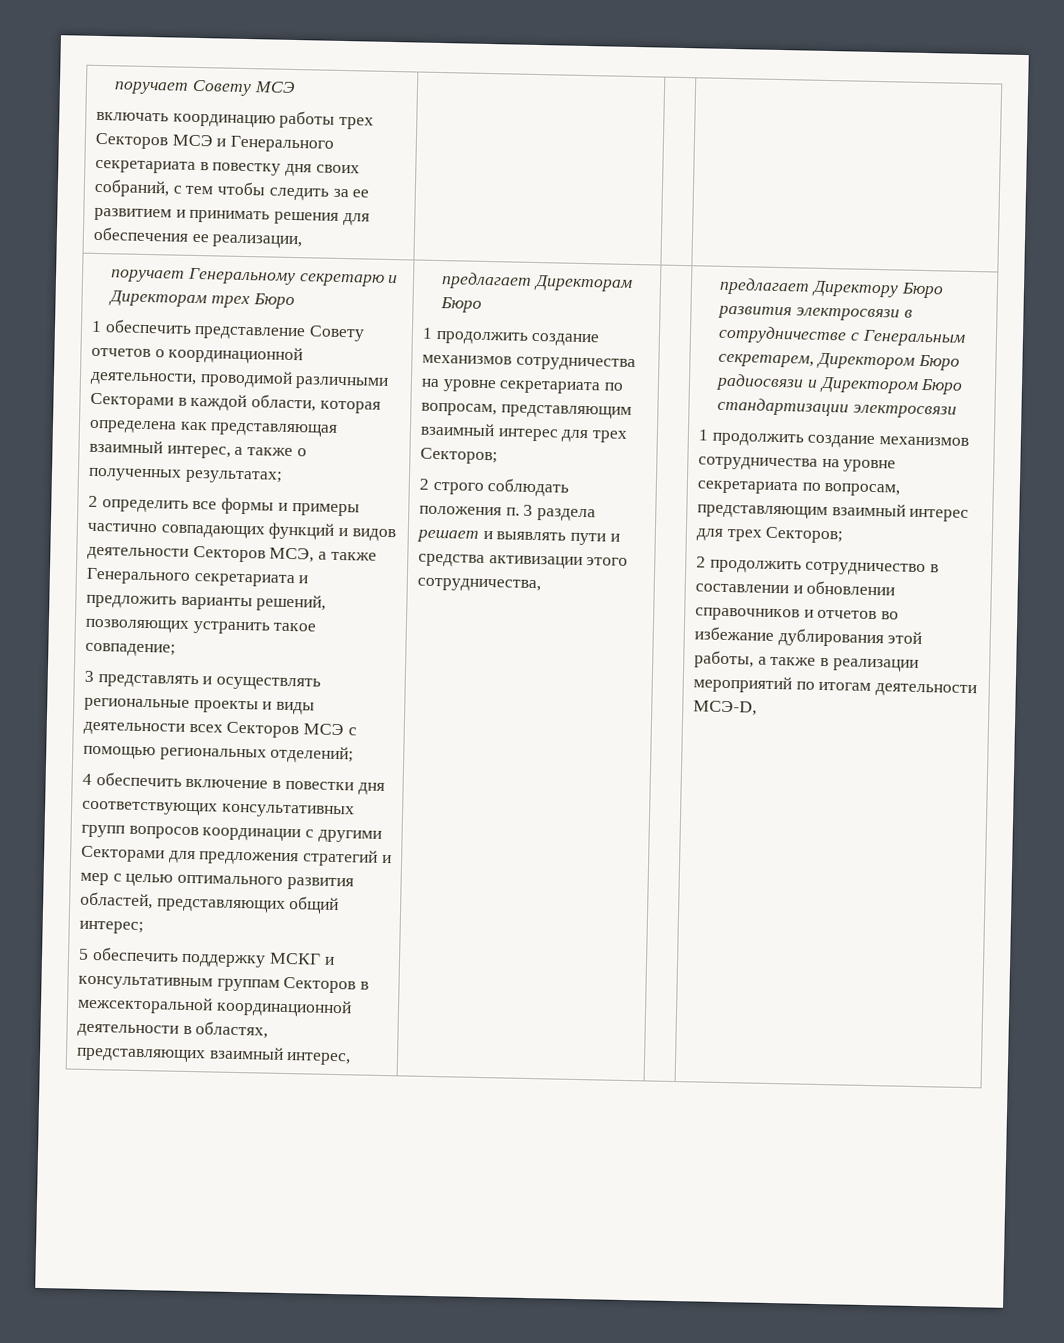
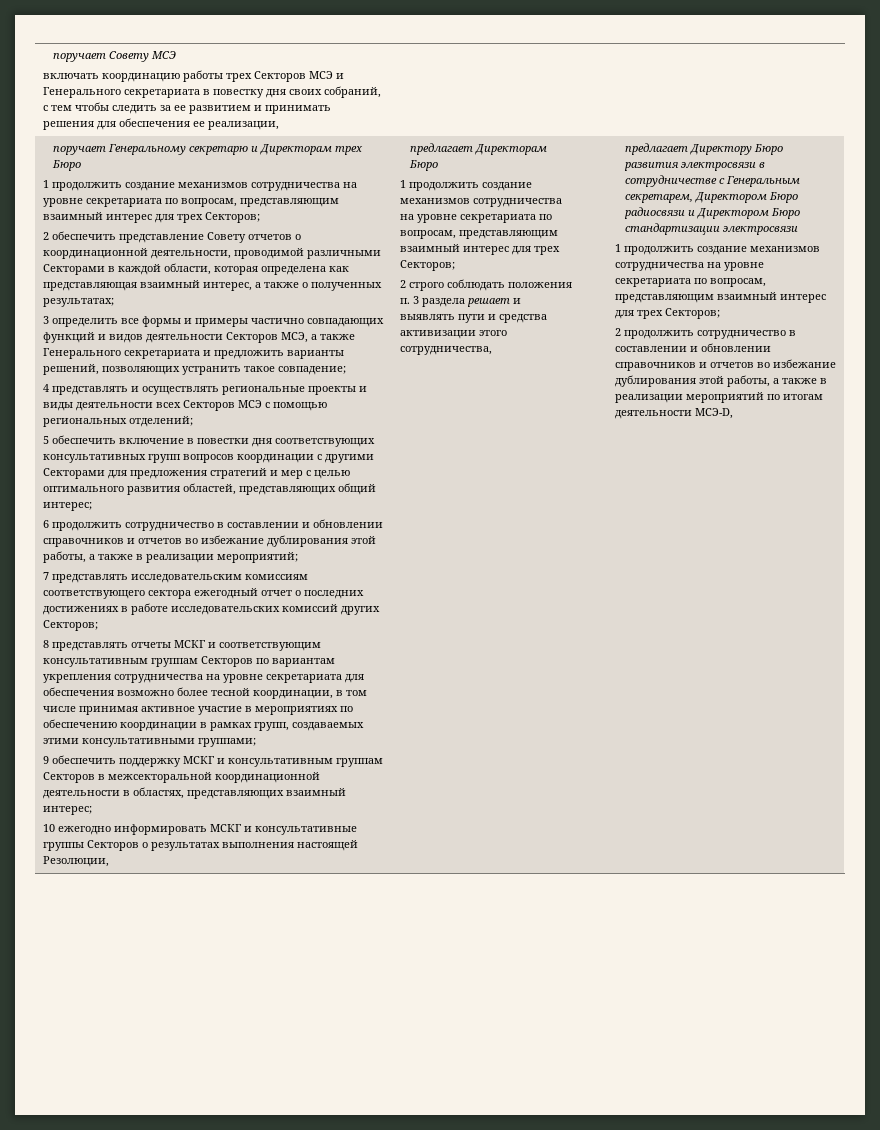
(102, 326) none -> [52,182,358,191] [43,198,340,207] [43,212,261,223] [43,232,50,240] продолжить создание механизмов сотрудничества на уровне секретариата по вопросам, представляющим взаимный интерес для трех Секторов; // 2
[87,495,98,508] 2 -> [43,316,50,324] 3
[83,670,94,682] 3 -> [43,384,50,392] 4
[81,773,92,785] 4 -> [43,436,50,444] 5
[77,948,89,960] 5 -> [43,519,384,531] [43,535,377,547] [43,551,299,563] [43,572,309,583] [43,588,365,599] [43,603,381,615] [43,620,99,631] [43,640,322,651] [43,656,336,667] [43,674,365,683] [43,687,368,699] [43,706,354,715] [43,719,365,731] [43,738,257,747] [43,756,50,764] 6 продолжить сотрудничество в составлении и обновлении справочников и отчетов во избежание дублирования этой работы, а также в реализации мероприятий; // 7 представлять исследовательским комиссиям соответствующего сектора ежегодный отчет о последних достижениях в работе исследовательских комиссий других Секторов; // 8 представлять отчеты МСКГ и соответствующим консультативным группам Секторов по вариантам укрепления сотрудничества на уровне секретариата для обеспечения возможно более тесной координации, в том числе принимая активное участие в мероприятиях по обеспечению координации в рамках групп, создаваемых этими консультативными группами; // 9
[286,1052,352,1066] интерес, -> [43,806,93,815] [43,824,358,835] [43,840,359,851] [43,856,110,867] интерес; // 10 ежегодно информировать МСКГ и консультативные группы Секторов о результатах выполнения настоящей Резолюции,

